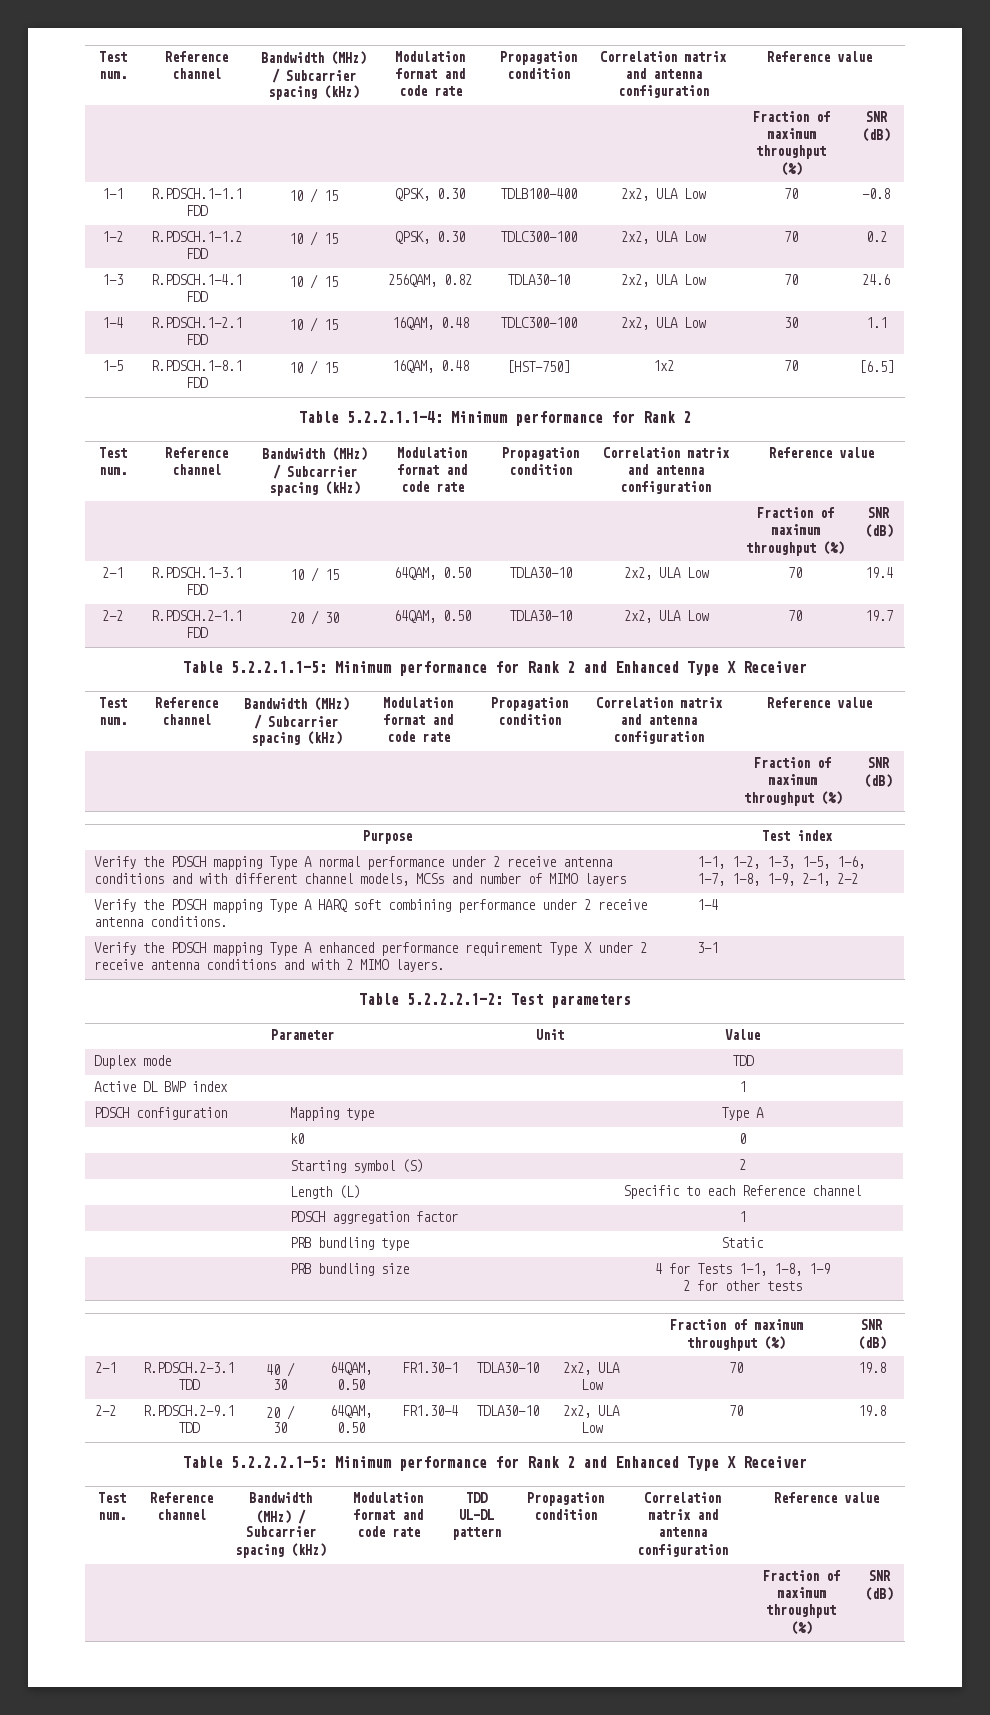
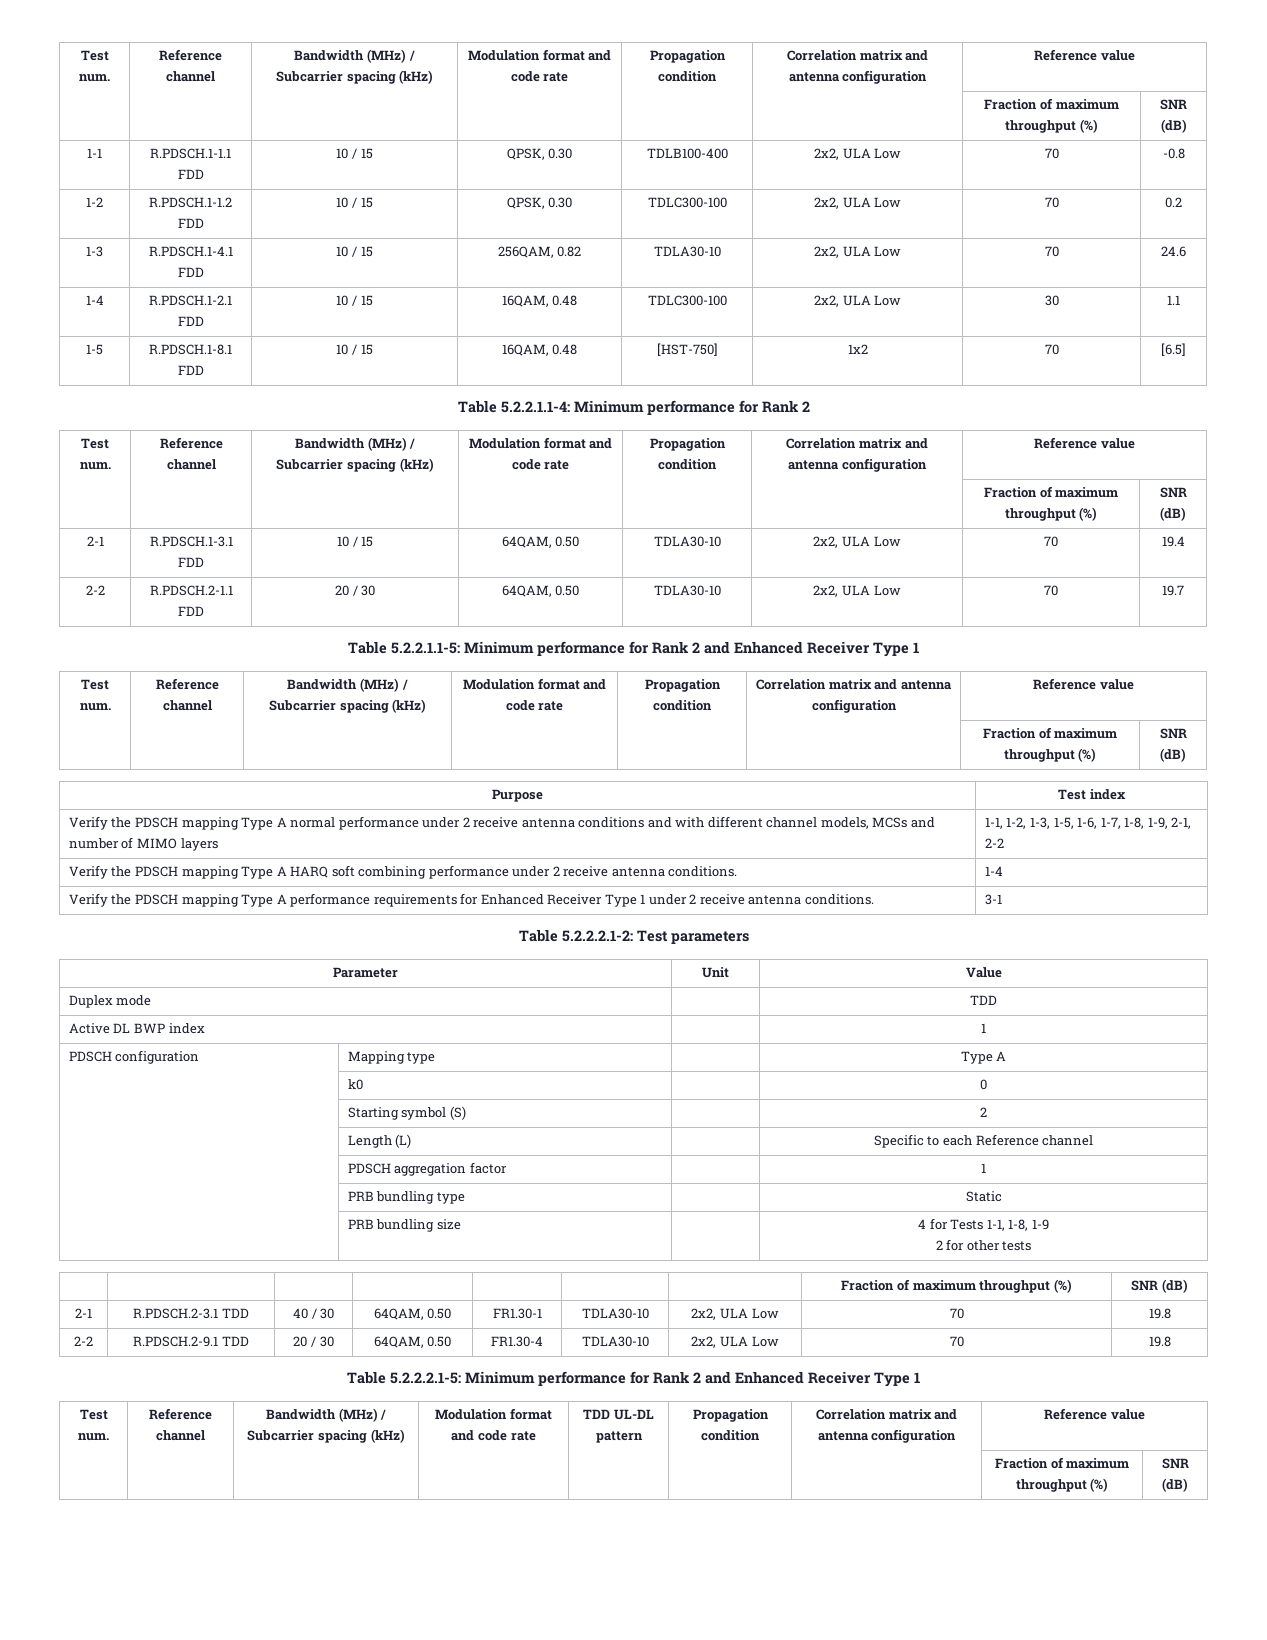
[687,661,807,676] Type X Receiver -> [807,641,919,657] Receiver Type 1
[317,942,647,956] [93,959,444,972] enhanced performance requirement Type X under 2 receive antenna conditions and with 2 MIMO layers. -> [290,893,874,907] performance requirements for Enhanced Receiver Type 1 under 2 receive antenna conditions.
[687,1456,807,1471] Type X Receiver -> [808,1371,920,1387] Receiver Type 1

